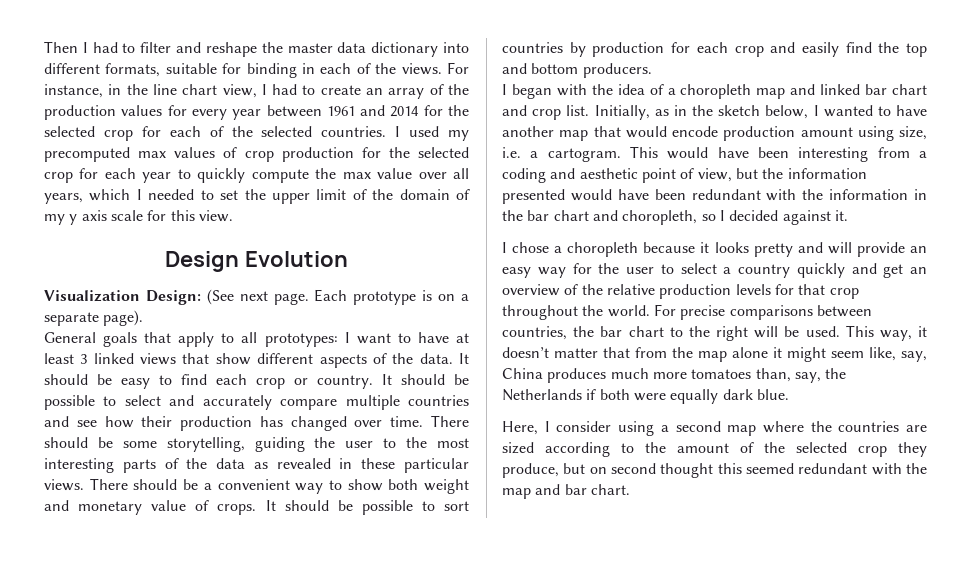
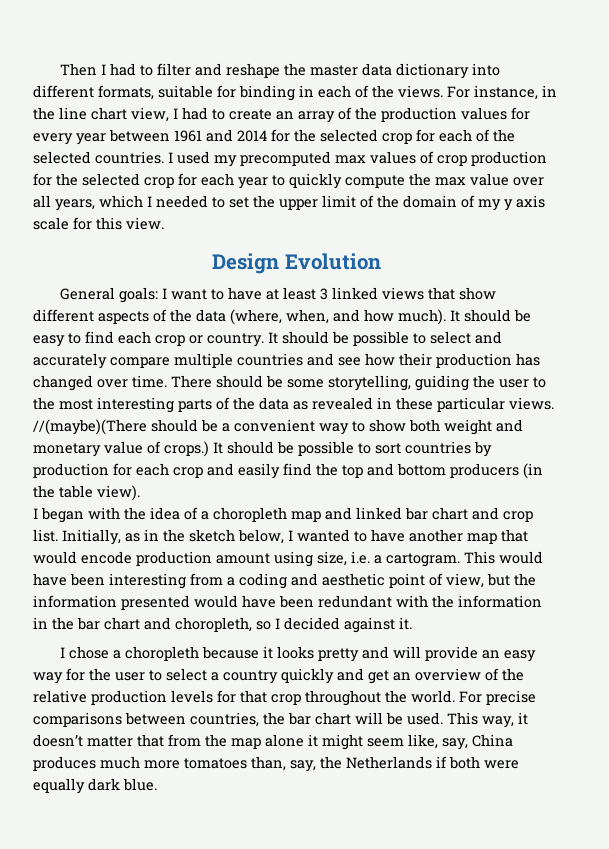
[44,289,470,305] [44,310,144,326] [44,332,338,347] Visualization Design: (See next page. Each prototype is on a separate page). // General goals that apply to all prototypes: -> [59,287,158,303] General goals:
[419,353,453,364] data. -> [196,309,446,325] data (where, when, and how much).
[89,478,128,490] There -> [33,419,147,435] //(maybe)(There
[217,504,257,515] crops. -> [164,441,209,457] crops.)
[582,63,652,78] producers. -> [450,463,543,479] [33,485,140,501] producers (in the table view).
[669,326,748,341] to the right -> (351, 718) none
[502,421,927,436] [502,442,927,457] [502,463,927,478] [502,484,630,499] // Here, I consider using a second map where the countries are sized according to the amount of the selected crop they produce, but on second thought this seemed redundant with the map and bar chart. -> (157, 784) none

